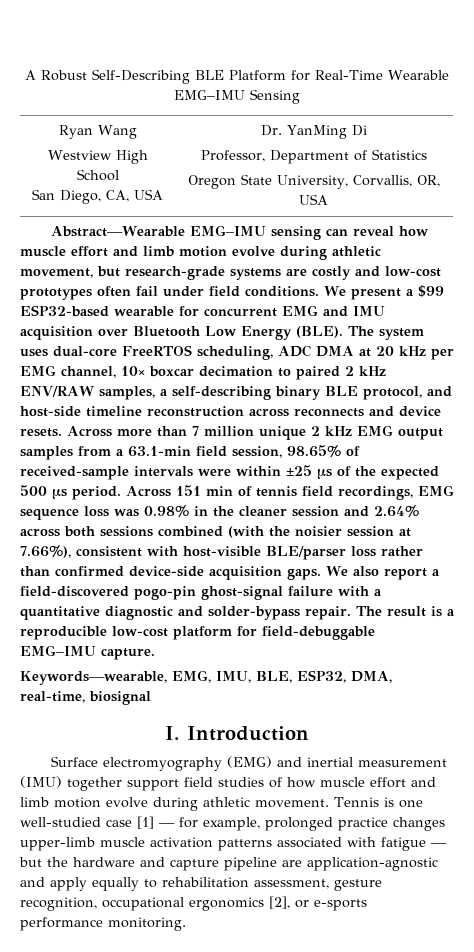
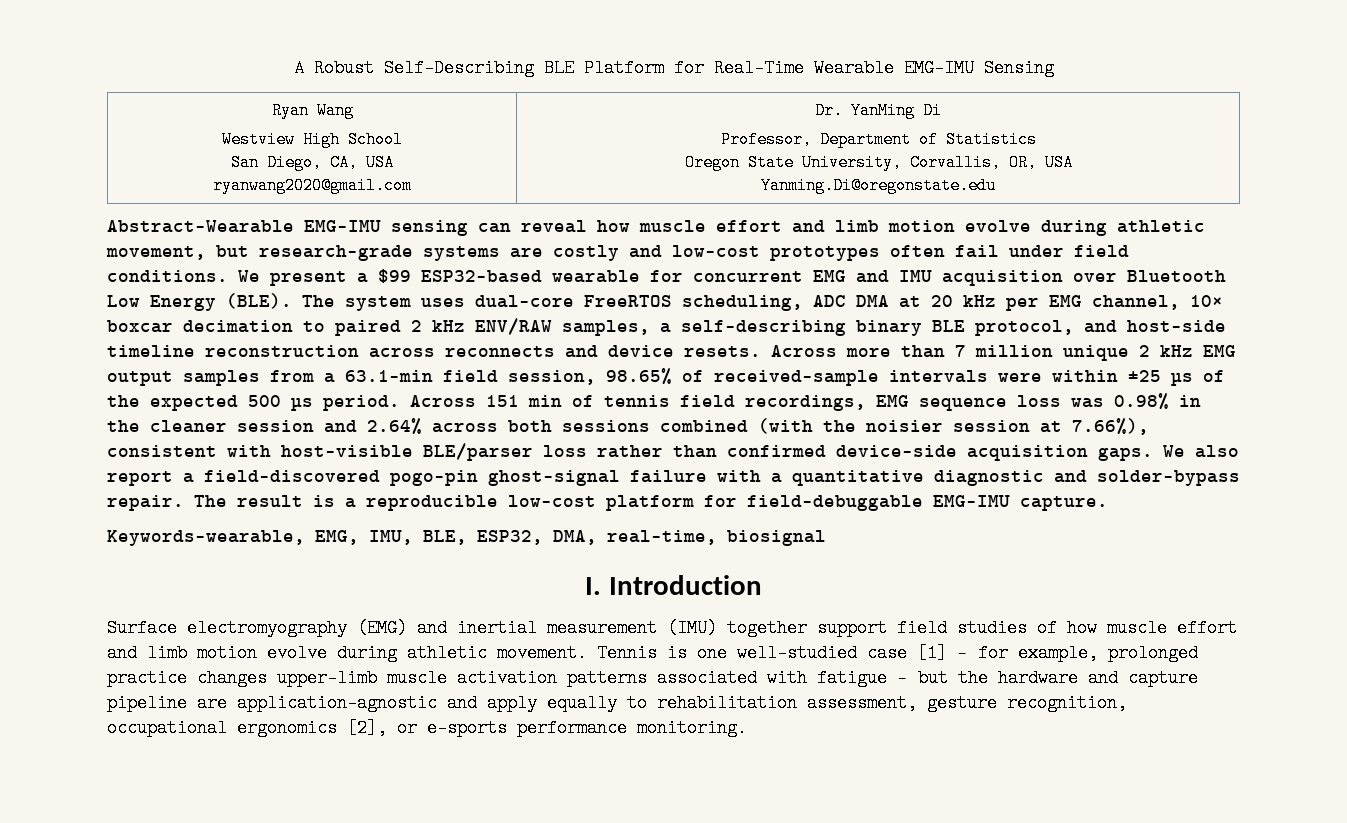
(163, 194) none -> [213,177,412,194] // ryanwang2020@gmail.com
(329, 199) none -> [761,177,996,194] // Yanming.Di@oregonstate.edu

